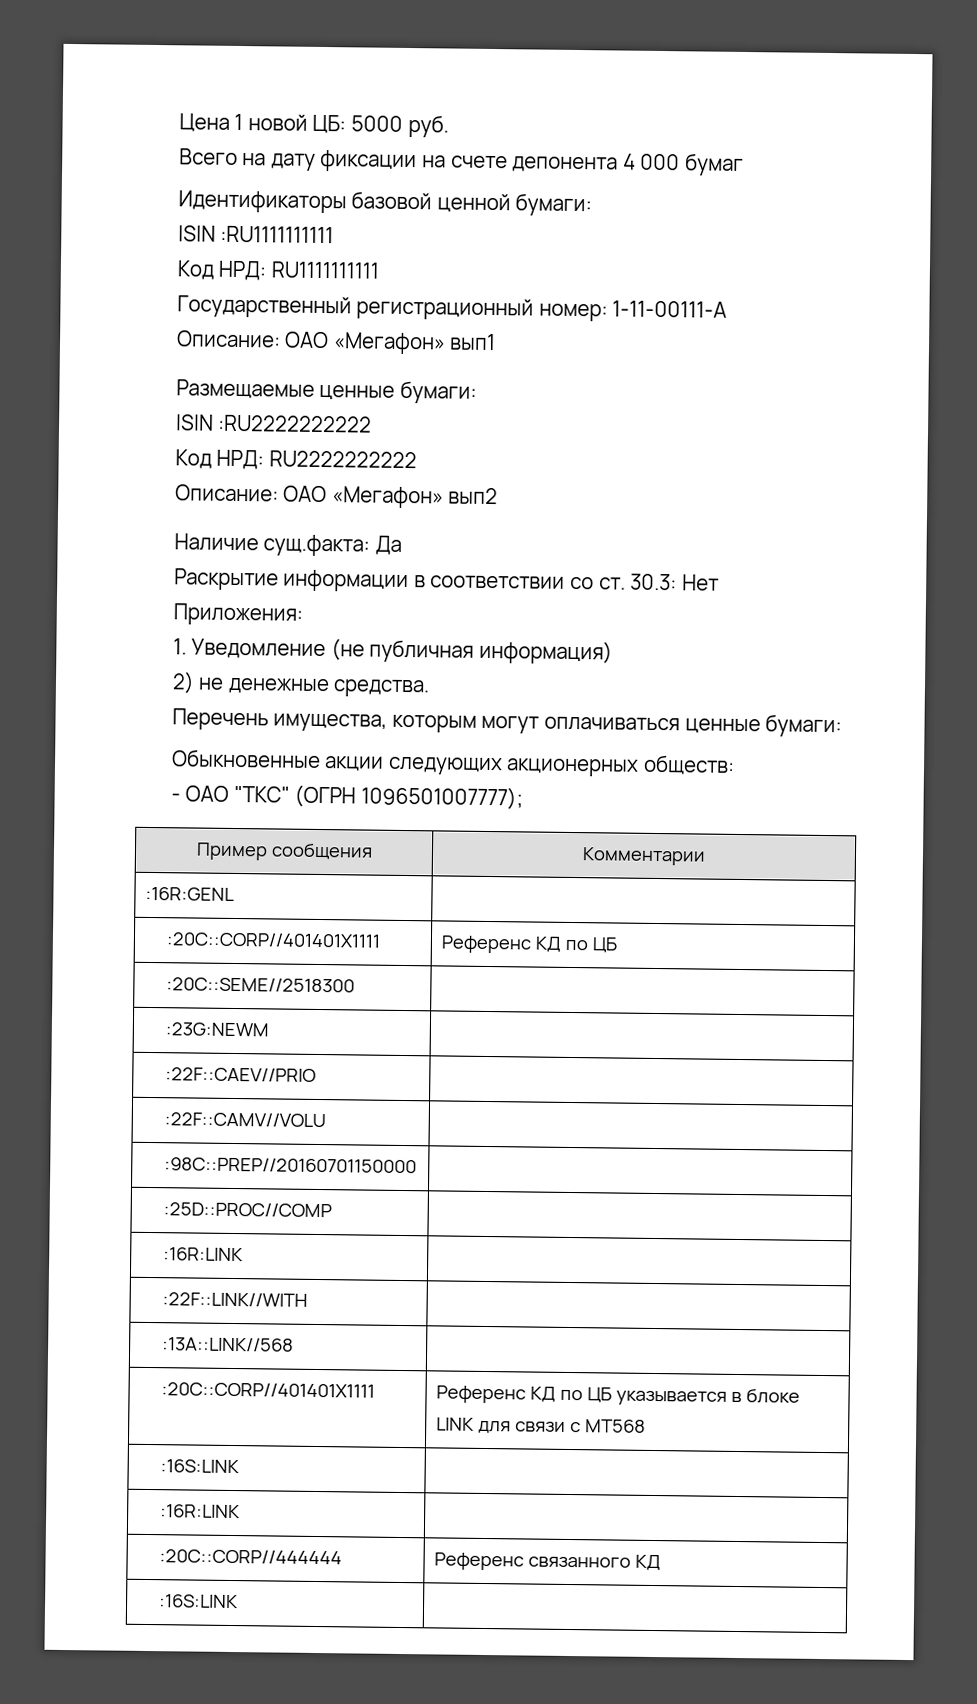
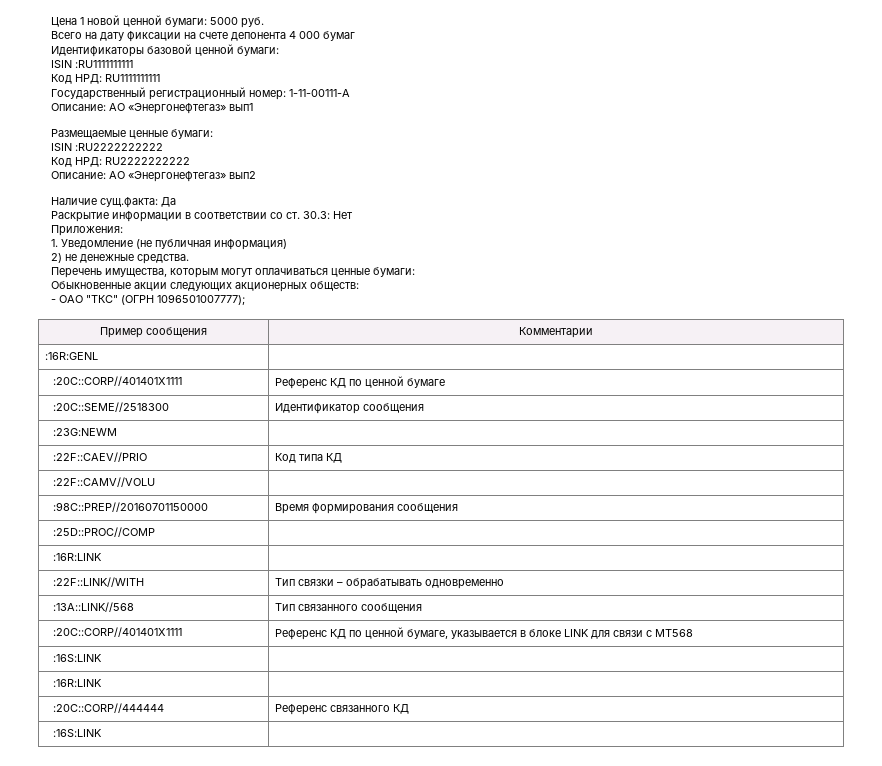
[312,114,347,134] ЦБ: -> [122,15,207,27] ценной бумаги:
[284,331,446,355] ОАО «Мегафон» -> [108,103,226,114] АО «Энергонефтегаз»
[283,485,444,509] ОАО «Мегафон» -> [108,171,226,182] АО «Энергонефтегаз»
[592,937,618,953] ЦБ -> [365,376,446,388] ценной бумаге
(355, 985) none -> [275,403,425,414] Идентификатор сообщения
(316, 1074) none -> [275,453,343,463] Код типа КД
(417, 1165) none -> [275,503,459,514] Время формирования сообщения
[161,1337,294,1352] [160,1382,375,1398] [436,1385,613,1404] // :13A::LINK//568 | // :20C::CORP//401401X1111 | Референс КД по ЦБ -> [275,578,505,589] [52,602,134,612] [275,603,423,613] [52,627,182,637] [275,627,449,640] Тип связки – обрабатывать одновременно // :13A::LINK//568 | Тип связанного сообщения // :20C::CORP//401401X1111 | Референс КД по ценной бумаге,

